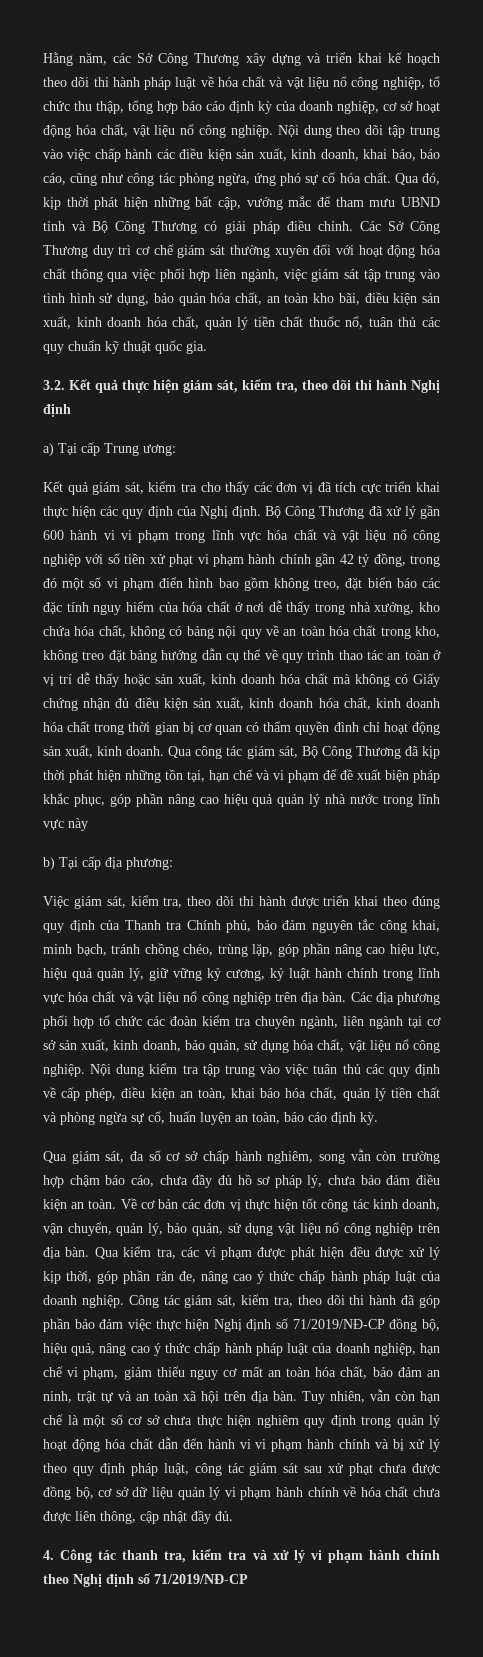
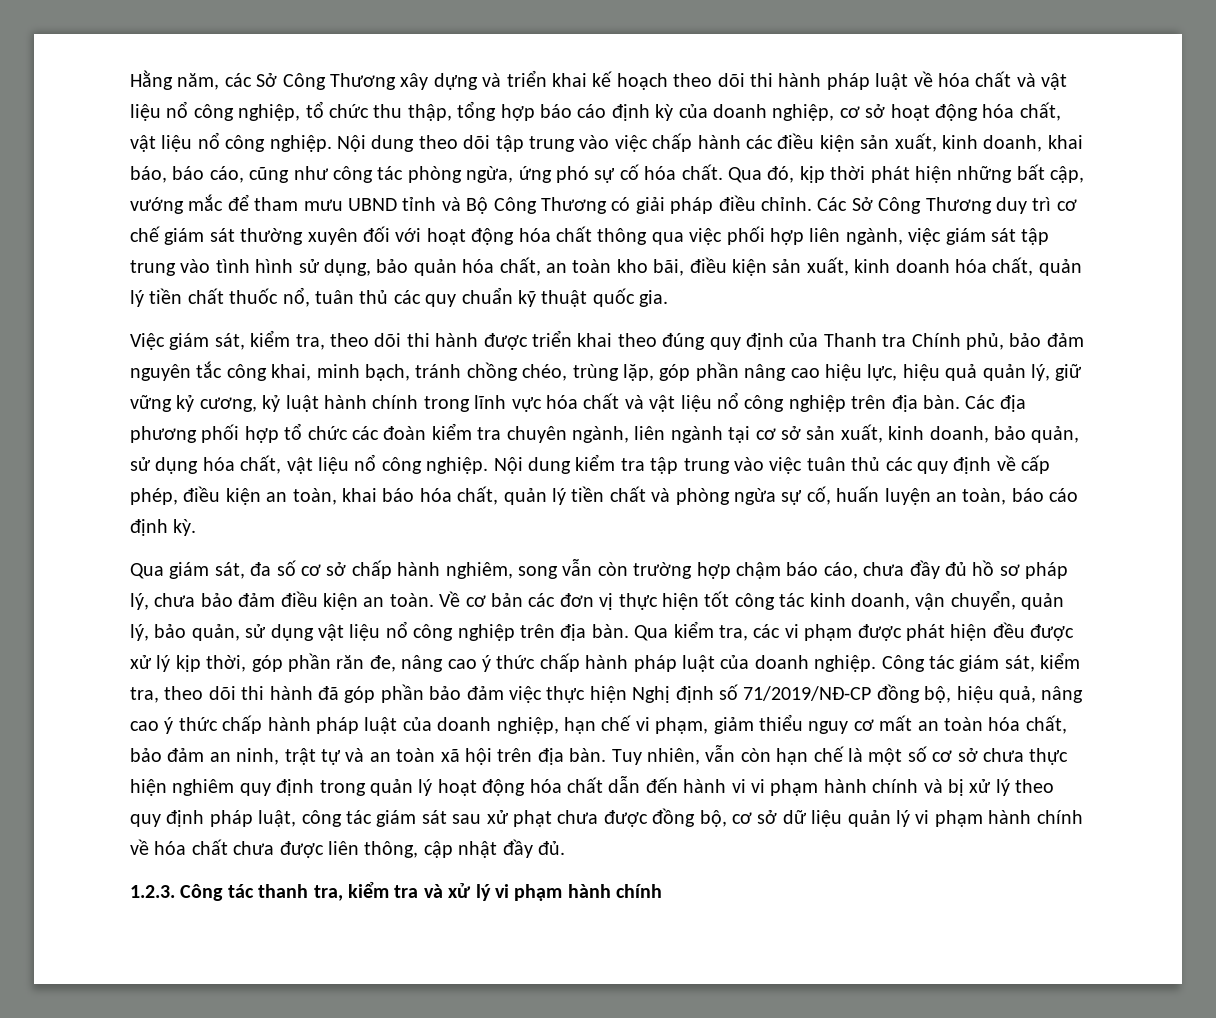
[43,379,440,393] [43,404,71,417] [43,442,176,456] [43,481,441,495] [43,505,441,519] [43,529,440,543] [43,553,441,567] [43,577,441,591] [43,600,441,615] [43,625,440,639] [43,648,441,663] [43,672,440,687] [43,697,441,711] [43,721,441,735] [43,745,441,759] [43,769,440,783] [43,793,440,807] [43,818,88,831] [43,856,173,870] // 3.2. Kết quả thực hiện giám sát, kiểm tra, theo dõi thi hành Nghị định // a) Tại cấp Trung ương: // Kết quả giám sát, kiểm tra cho thấy các đơn vị đã tích cực triển khai thực hiện các quy định của Nghị định. Bộ Công Thương đã xử lý gần 600 hành vi vi phạm trong lĩnh vực hóa chất và vật liệu nổ công nghiệp với số tiền xử phạt vi phạm hành chính gần 42 tỷ đồng, trong đó một số vi phạm điển hình bao gồm không treo, đặt biển báo các đặc tính nguy hiểm của hóa chất ở nơi dễ thấy trong nhà xưởng, kho chứa hóa chất, không có bảng nội quy về an toàn hóa chất trong kho, không treo đặt bảng hướng dẫn cụ thể về quy trình thao tác an toàn ở vị trí dễ thấy hoặc sản xuất, kinh doanh hóa chất mà không có Giấy chứng nhận đủ điều kiện sản xuất, kinh doanh hóa chất, kinh doanh hóa chất trong thời gian bị cơ quan có thẩm quyền đình chỉ hoạt động sản xuất, kinh doanh. Qua công tác giám sát, Bộ Công Thương đã kịp thời phát hiện những tồn tại, hạn chế và vi phạm để đề xuất biện pháp khắc phục, góp phần nâng cao hiệu quả quản lý nhà nước trong lĩnh vực này // b) Tại cấp địa phương: -> (669, 298) none
[43,1550,54,1560] 4. -> [130,885,175,898] 1.2.3.
[43,1573,248,1587] theo Nghị định số 71/2019/NĐ-CP -> (663, 891) none

